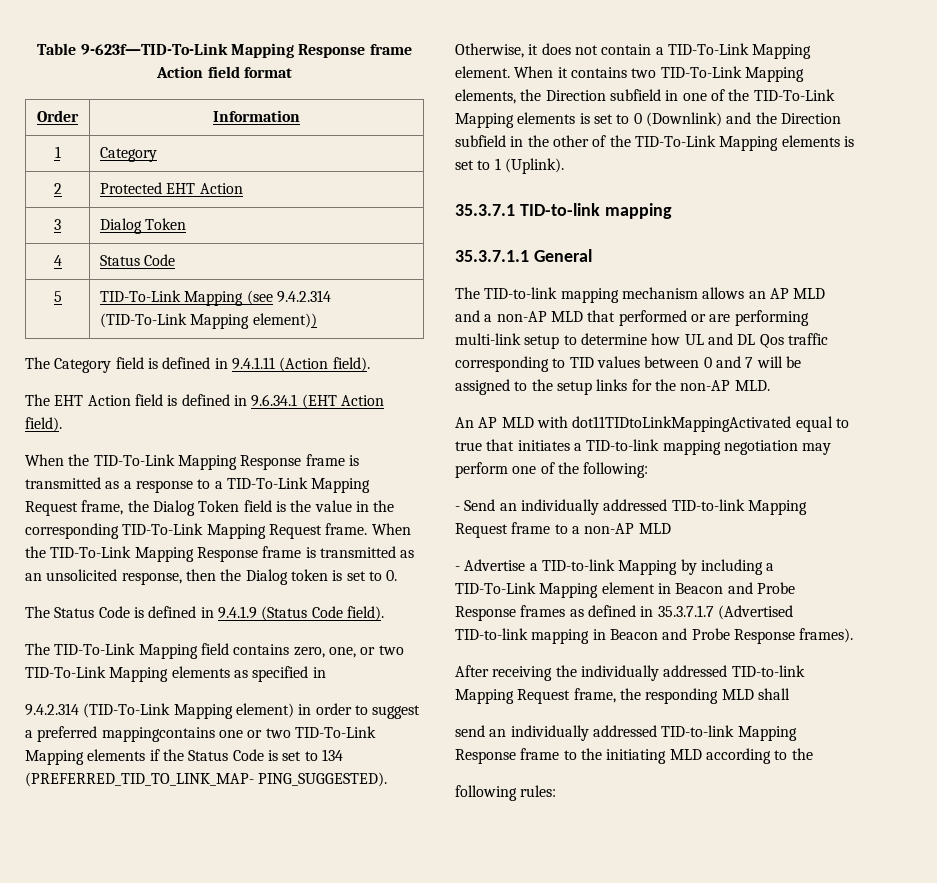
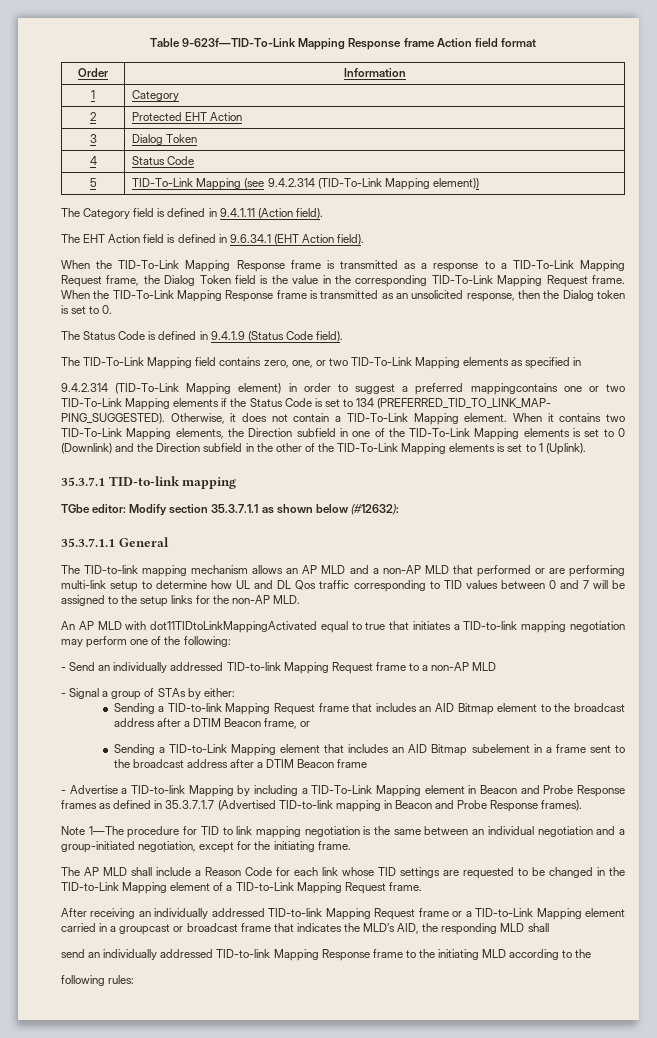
(672, 211) none -> [61,504,399,516] // TGbe editor: Modify section 35.3.7.1.1 as shown below (#12632):
(671, 528) none -> [61,688,235,700] [113,703,626,715] [113,718,311,729] [113,744,625,756] [113,759,368,768] // - Signal a group of STAs by either: // Sending a TID-to-link Mapping Request frame that includes an AID Bitmap element to the broadcast address after a DTIM Beacon frame, or // Sending a TID-to-Link Mapping element that includes an AID Bitmap subelement in a frame sent to the broadcast address after a DTIM Beacon frame
(854, 635) none -> [61,826,625,838] [61,841,351,853] [61,867,625,879] [61,882,422,894] // Note 1—The procedure for TID to link mapping negotiation is the same between an individual negotiation and a group-initiated negotiation, except for the initiating frame. // The AP MLD shall include a Reason Code for each link whose TID settings are requested to be changed in the TID-to-Link Mapping element of a TID-to-Link Mapping Request frame.
[555,665,805,681] [455,688,616,704] the individually addressed TID-to-link Mapping Request frame, -> [138,908,625,920] [61,923,420,935] an individually addressed TID-to-link Mapping Request frame or a TID-to-Link Mapping element carried in a groupcast or broadcast frame that indicates the MLD’s AID,

